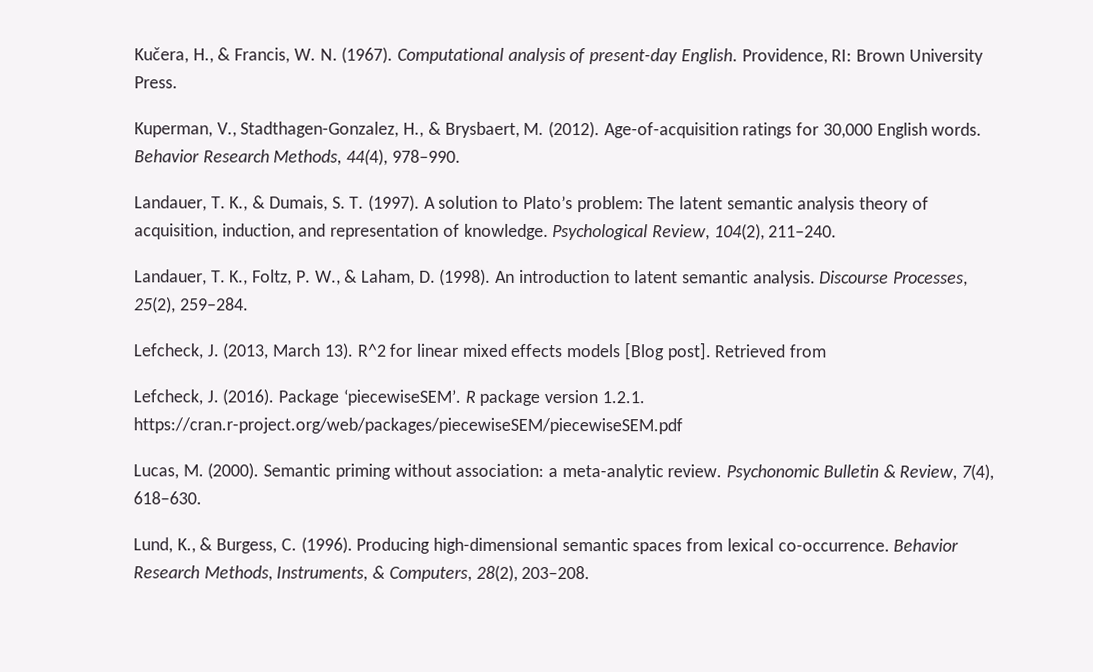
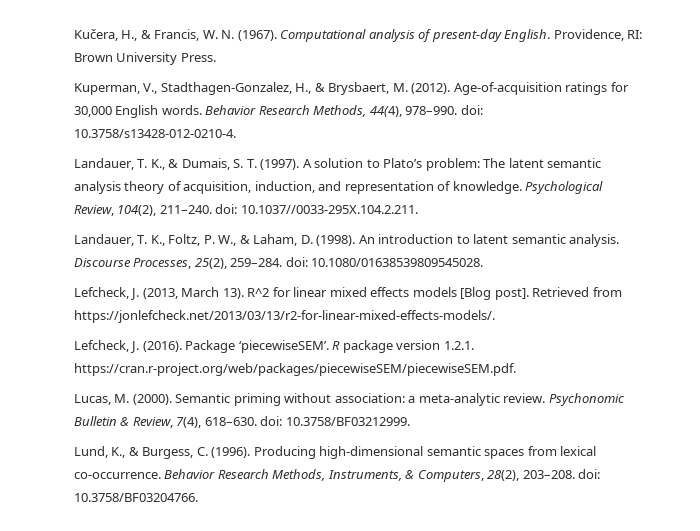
(461, 156) none -> [460,105,483,115] [73,129,236,138] doi: 10.3758/s13428-012-0210-4.
(838, 231) none -> [215,204,418,214] doi: 10.1037//0033-295X.104.2.211.
(249, 304) none -> [285,257,484,267] doi: 10.1080/01638539809545028.
(827, 351) none -> [73,310,495,323] https://jonlefcheck.net/2013/03/13/r2-for-linear-mixed-effects-models/.
[132,417,683,435] https://cran.r-project.org/web/packages/piecewiseSEM/piecewiseSEM.pdf -> [73,363,516,376] https://cran.r-project.org/web/packages/piecewiseSEM/piecewiseSEM.pdf.
(202, 498) none -> [260,416,410,426] doi: 10.3758/BF03212999.
(591, 572) none -> [578,469,601,479] [73,493,198,502] doi: 10.3758/BF03204766.

